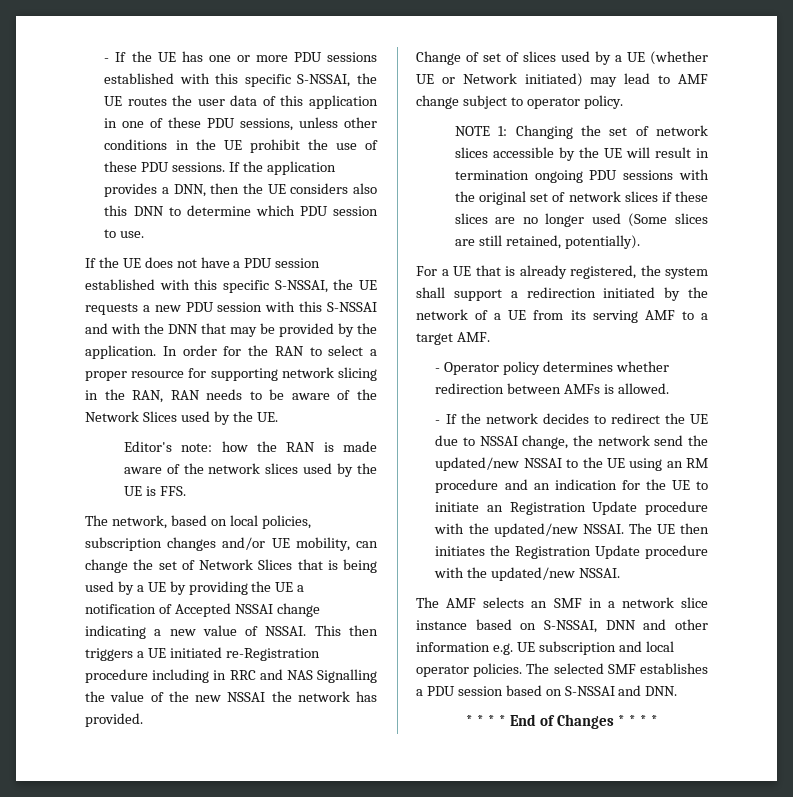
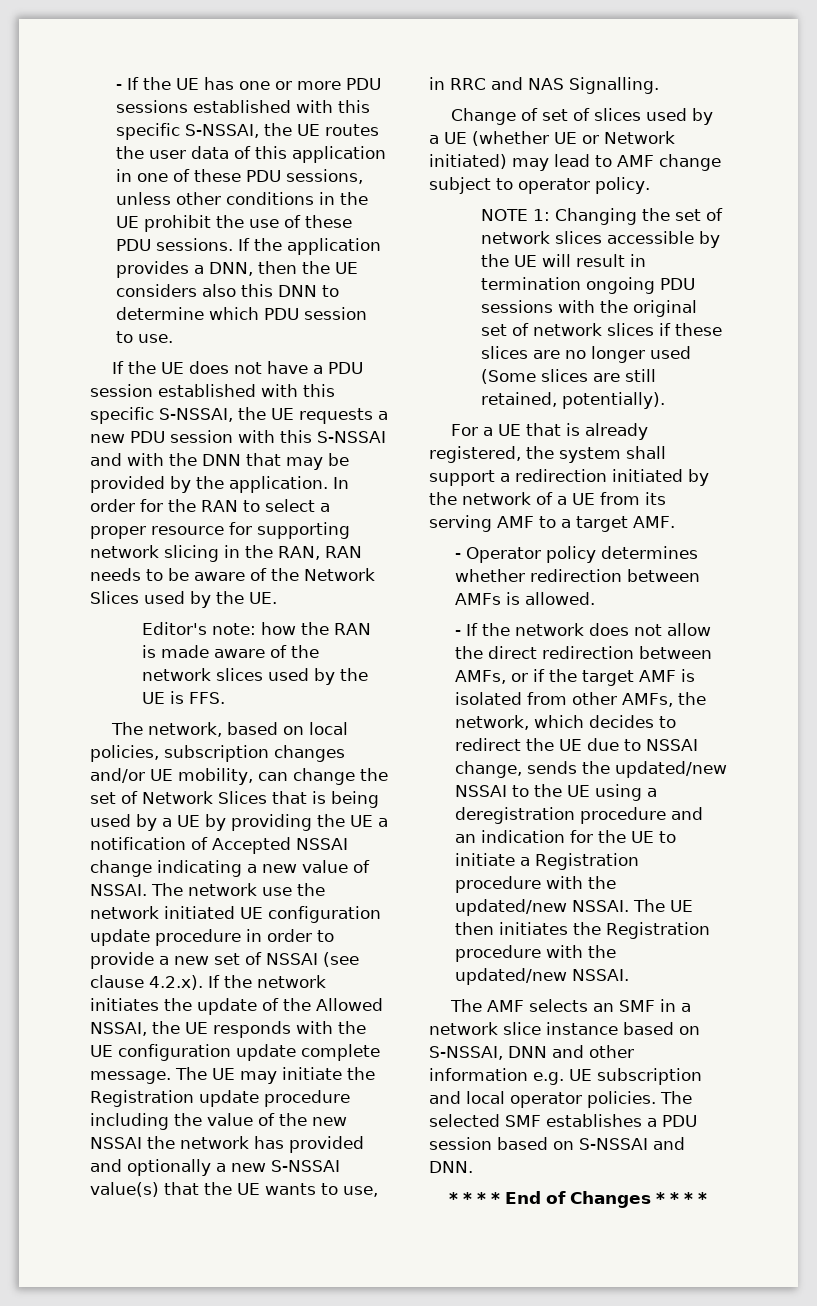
[314,625,378,636] [85,647,320,661] [85,669,377,683] This then triggers a UE initiated re-Registration procedure including in RRC and NAS Signalling -> [151,883,325,896] [90,906,381,923] [90,929,334,946] [90,952,359,969] [90,975,326,990] [90,998,383,1015] [90,1021,366,1038] [90,1044,380,1061] [90,1067,375,1084] [90,1090,350,1107] [90,1113,169,1130] The network use the network initiated UE configuration update procedure in order to provide a new set of NSSAI (see clause 4.2.x). If the network initiates the update of the Allowed NSSAI, the UE responds with the UE configuration update complete message. The UE may initiate the Registration update procedure including
[85,713,143,727] provided. -> [289,1136,364,1153] [90,1159,340,1176] [90,1182,378,1197] [429,77,659,94] provided and optionally a new S-NSSAI value(s) that the UE wants to use, in RRC and NAS Signalling.
(538, 418) none -> [588,623,711,636] [454,646,712,659] [454,669,695,686] [454,692,706,707] [454,715,584,730] does not allow the direct redirection between AMFs, or if the target AMF is isolated from other AMFs, the network, which
[573,435,684,446] the network send -> [526,761,577,774] sends
[666,458,708,468] an RM -> [646,788,657,797] [454,807,575,824] a deregistration
[487,501,638,515] an Registration Update -> [519,853,639,870] a Registration
[595,545,641,559] Update -> (710, 930) none

